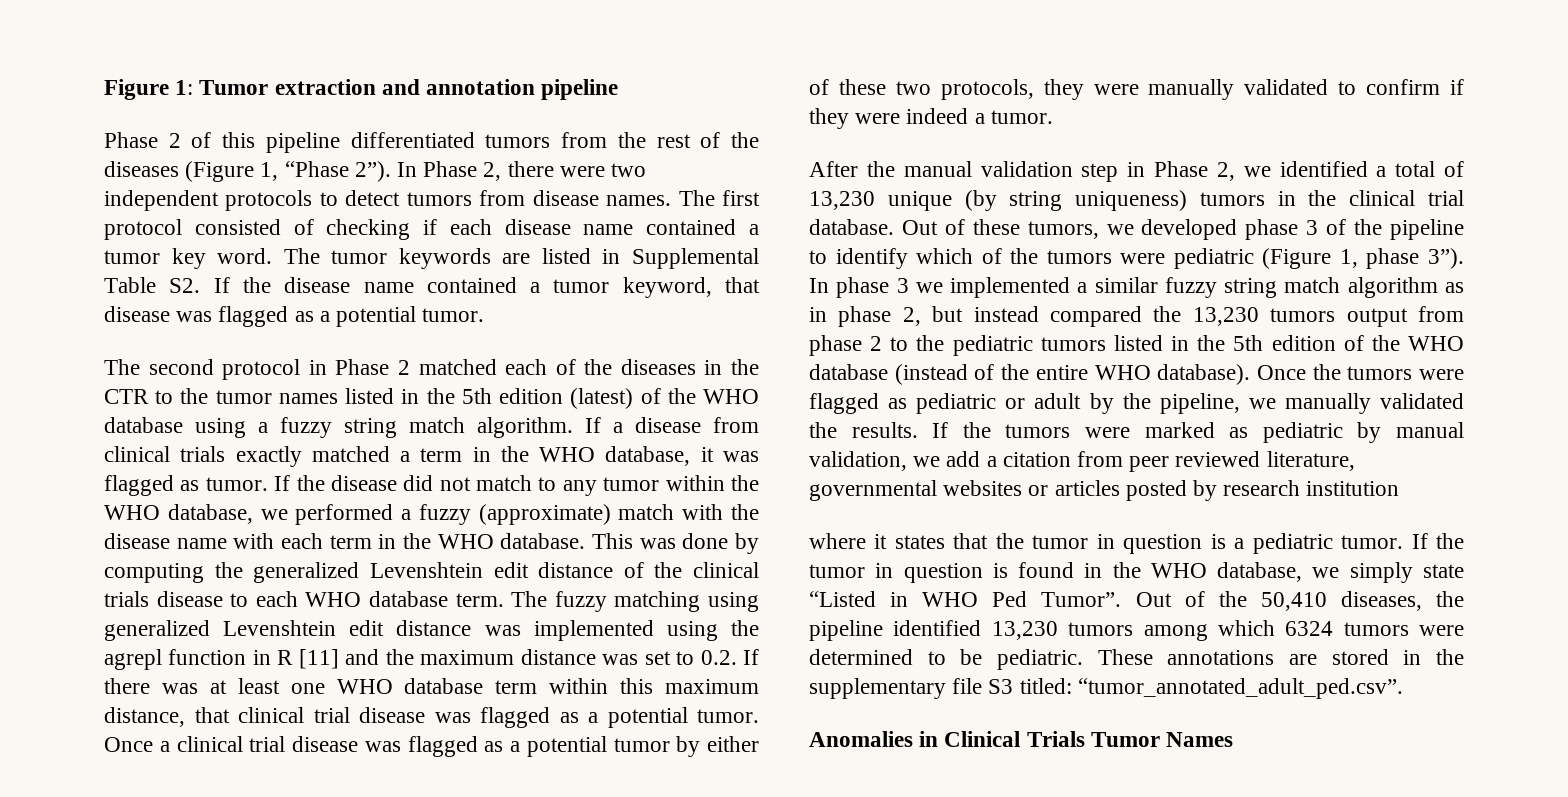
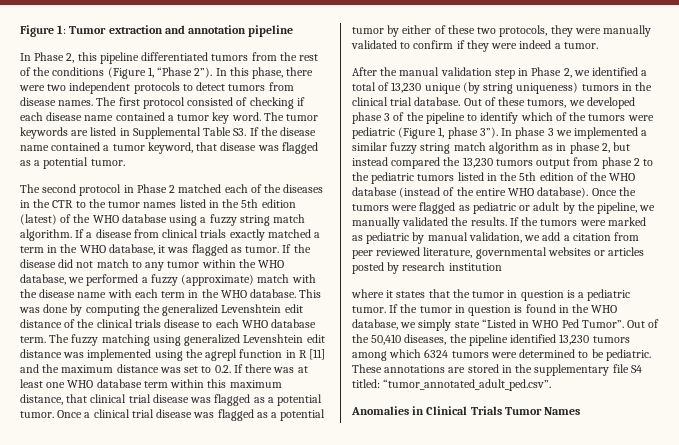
[104,132,212,148] Phase 2 of -> [20,52,75,63] In Phase 2,
[104,161,179,177] diseases -> [52,67,105,76] conditions
[423,161,502,181] Phase 2, -> [229,67,284,79] this phase,
[169,278,201,293] S2. -> [233,128,247,136] S3.
[988,679,1014,694] S3 -> [630,365,642,373] S4

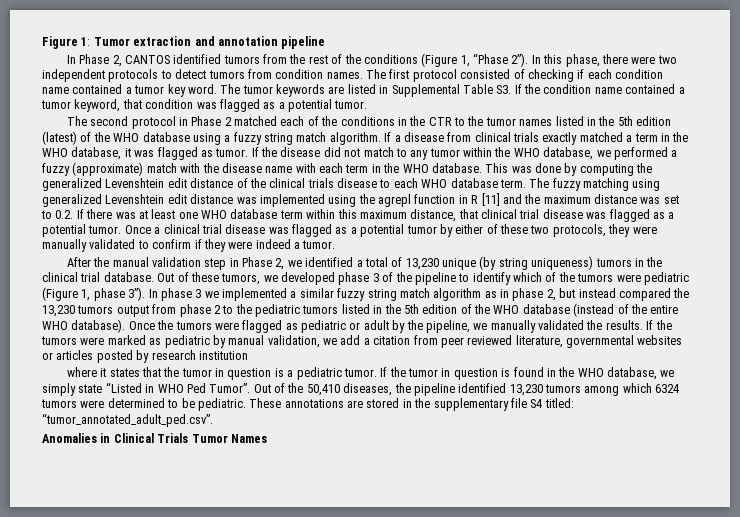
[77,52,209,64] this pipeline differentiated -> [124,54,222,64] CANTOS identified
[20,97,56,106] disease -> [275,69,324,79] condition
[46,112,83,121] disease -> [615,69,663,79] condition
[280,127,317,136] disease -> [543,84,592,94] condition
[220,142,257,151] disease -> [145,99,194,109] condition
[283,184,324,193] diseases -> [340,116,395,126] conditions

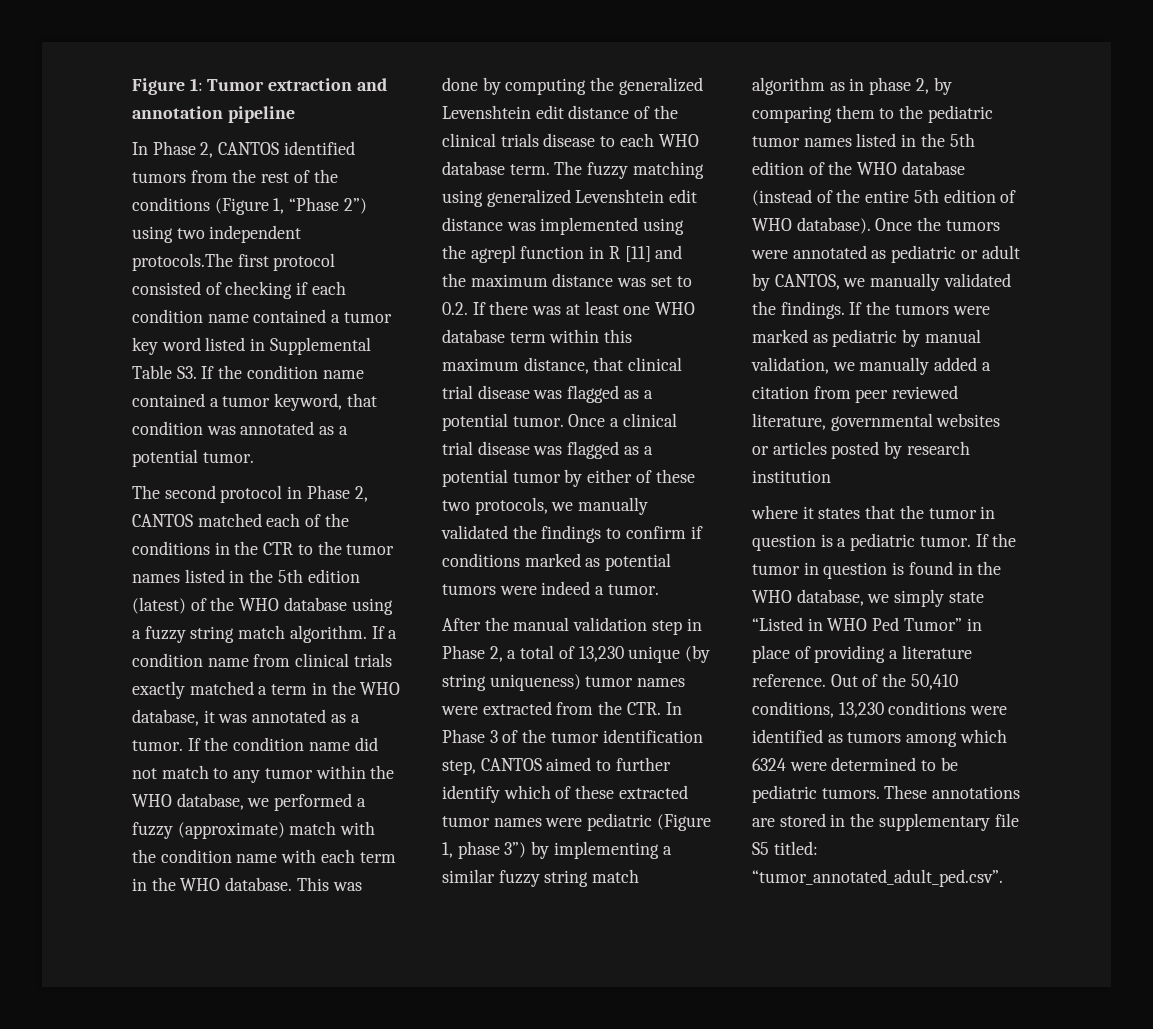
[511,53,677,67] [42,69,386,82] 2”). In this phase, there were two independent protocols to detect tumors from condition names. The -> [343,198,367,214] [132,225,302,243] [132,253,233,271] 2”) using two independent protocols.The
[187,84,345,97] word. The tumor keywords are -> [161,337,201,351] word
[219,99,260,112] flagged -> [240,421,315,435] annotated
[224,117,232,126] 2 -> [354,486,368,502] [132,514,193,527] 2, CANTOS
[403,132,444,142] disease -> [132,653,249,667] condition name
[157,147,321,160] flagged as tumor. If the disease -> [252,709,360,723] [132,737,350,751] annotated as a tumor. If the condition name
[221,163,262,173] disease -> [160,849,232,863] condition
[608,224,657,237] [42,239,226,252] they were manually validated to confirm if they -> [551,497,649,515] [441,525,703,543] [442,553,672,571] [442,584,496,595] we manually validated the findings to confirm if conditions marked as potential tumors
[287,257,354,267] we identified -> (503, 654) none
[595,257,663,267] [42,272,614,285] tumors in the clinical trial database. Out of these tumors, we developed phase 3 of the pipeline to identify which of the tumors -> [585,676,686,687] [441,701,682,715] [442,729,703,743] [442,757,671,775] [442,785,688,803] [442,816,542,827] tumor names were extracted from the CTR. In Phase 3 of the tumor identification step, CANTOS aimed to further identify which of these extracted tumor names
[128,287,287,301] 3”). In phase 3 we implemented -> [504,841,659,859] 3”) by implementing
[559,288,690,301] [42,304,221,317] but instead compared the 13,230 tumors output from phase 2 -> [933,77,952,95] [752,105,875,123] by comparing them
[302,305,339,314] tumors -> [752,136,852,147] tumor names
(679, 309) none -> [913,189,1017,203] 5th edition of
[242,320,283,333] flagged -> [792,245,867,259] annotated
[406,320,643,333] the pipeline, we manually validated the results. -> [774,273,1011,291] [752,301,845,319] CANTOS, we manually validated the findings.
[340,335,361,345] add -> [859,357,978,375] manually added
[209,383,543,396] Tumor”. Out of the 50,410 diseases, the pipeline identified 13,230 -> [903,618,982,631] [752,645,972,663] [752,673,958,690] [752,701,1008,718] [752,729,843,743] Tumor” in place of providing a literature reference. Out of the 50,410 conditions, 13,230 conditions were identified as
[41,399,77,408] tumors -> (786, 764) none
[197,398,246,411] pediatric. -> [752,785,880,803] pediatric tumors.
[530,399,543,408] S4 -> [752,842,769,855] S5
[42,433,267,443] // Anomalies in Clinical Trials Tumor Names -> (1003, 878) none

